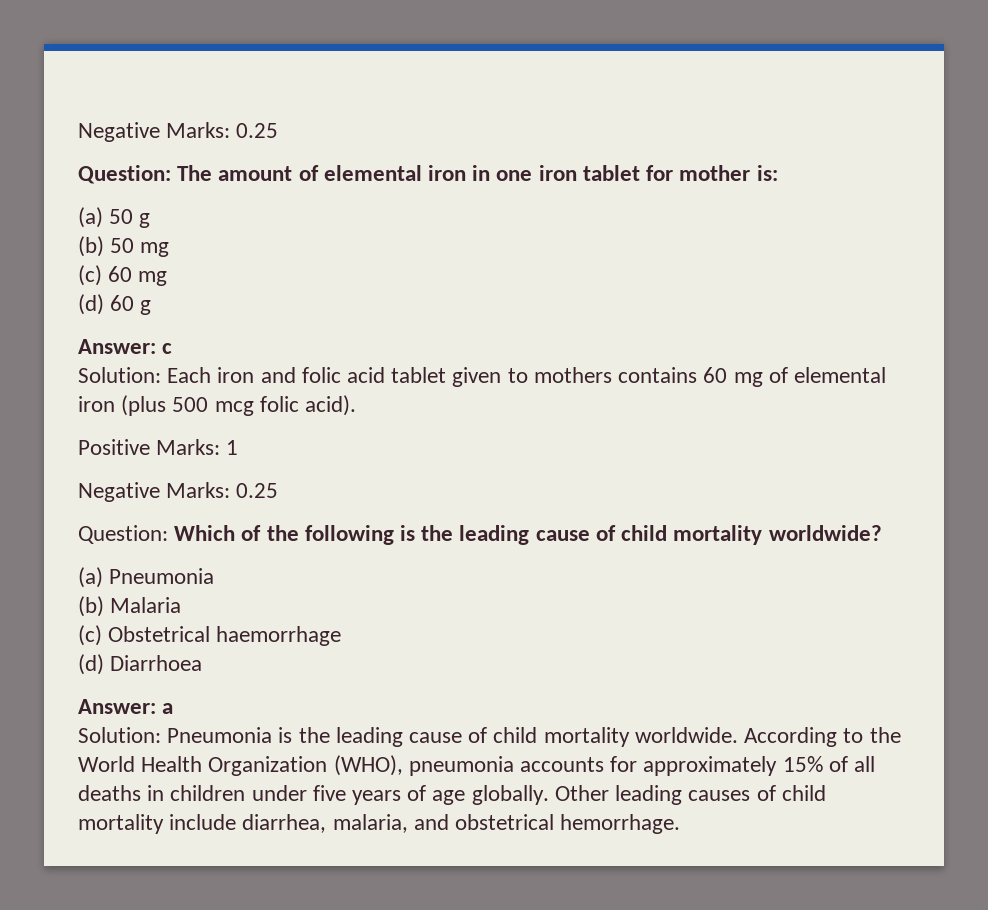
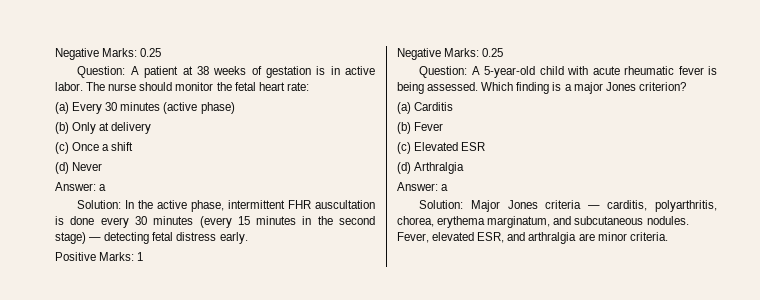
[78,122,279,142] [78,165,778,184] [78,207,151,228] [78,236,170,257] [78,265,168,286] [78,294,152,315] [78,339,173,354] [78,367,886,387] [78,395,357,416] Negative Marks: 0.25 // Question: The amount of elemental iron in one iron tablet for mother is: // (a) 50 g // (b) 50 mg // (c) 60 mg // (d) 60 g // Answer: c // Solution: Each iron and folic acid tablet given to mothers contains 60 mg of elemental iron (plus 500 mcg folic acid). -> [55,48,162,60] [77,66,375,78] [55,82,309,91] [55,102,235,114] [55,122,152,134] [55,142,134,154] [55,162,103,174] [55,182,107,191] [77,200,375,212] [55,216,376,228] [55,232,248,244] Negative Marks: 0.25 // Question: A patient at 38 weeks of gestation is in active labor. The nurse should monitor the fetal heart rate: // (a) Every 30 minutes (active phase) // (b) Only at delivery // (c) Once a shift // (d) Never // Answer: a // Solution: In the active phase, intermittent FHR auscultation is done every 30 minutes (every 15 minutes in the second stage) — detecting fetal distress early.
[174,525,882,545] [78,567,215,588] [78,596,182,617] [78,625,342,646] [78,654,203,675] [78,699,174,714] [78,727,901,747] [78,755,876,776] [78,785,826,805] [78,814,681,834] Which of the following is the leading cause of child mortality worldwide? // (a) Pneumonia // (b) Malaria // (c) Obstetrical haemorrhage // (d) Diarrhoea // Answer: a // Solution: Pneumonia is the leading cause of child mortality worldwide. According to the World Health Organization (WHO), pneumonia accounts for approximately 15% of all deaths in children under five years of age globally. Other leading causes of child mortality include diarrhea, malaria, and obstetrical hemorrhage. -> [471,66,717,78] [397,82,686,94] [397,102,454,114] [397,122,444,134] [397,142,486,154] [397,162,465,174] [397,182,449,191] [419,200,717,212] [397,216,689,228] [397,232,668,244] A 5-year-old child with acute rheumatic fever is being assessed. Which finding is a major Jones criterion? // (a) Carditis // (b) Fever // (c) Elevated ESR // (d) Arthralgia // Answer: a // Solution: Major Jones criteria — carditis, polyarthritis, chorea, erythema marginatum, and subcutaneous nodules. Fever, elevated ESR, and arthralgia are minor criteria.

